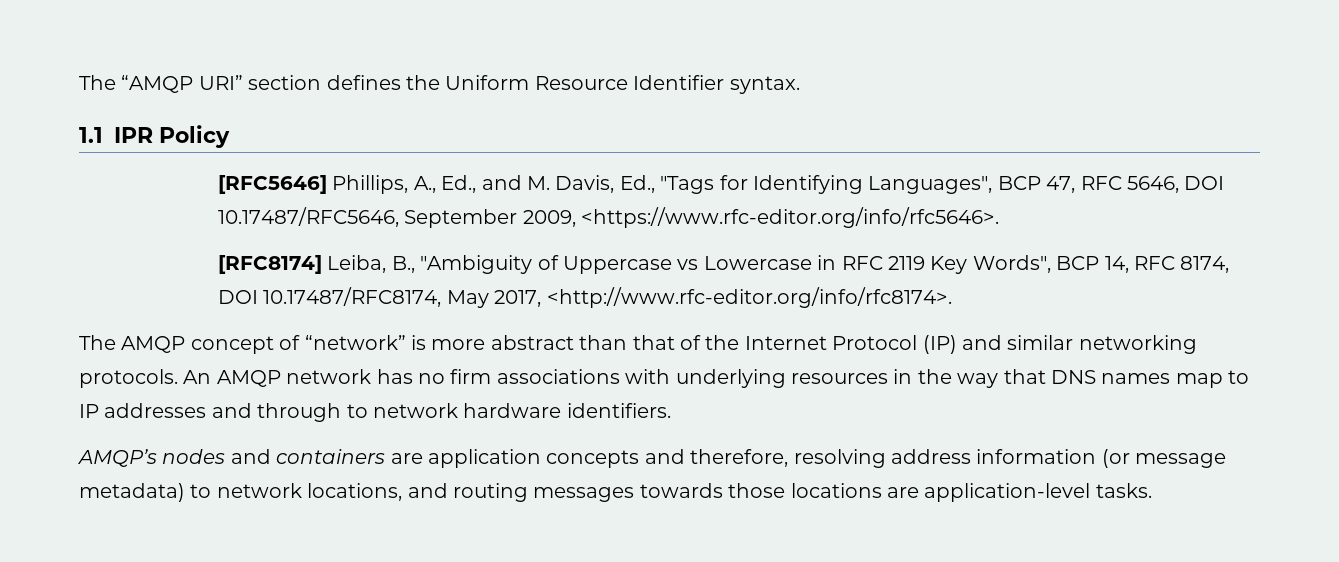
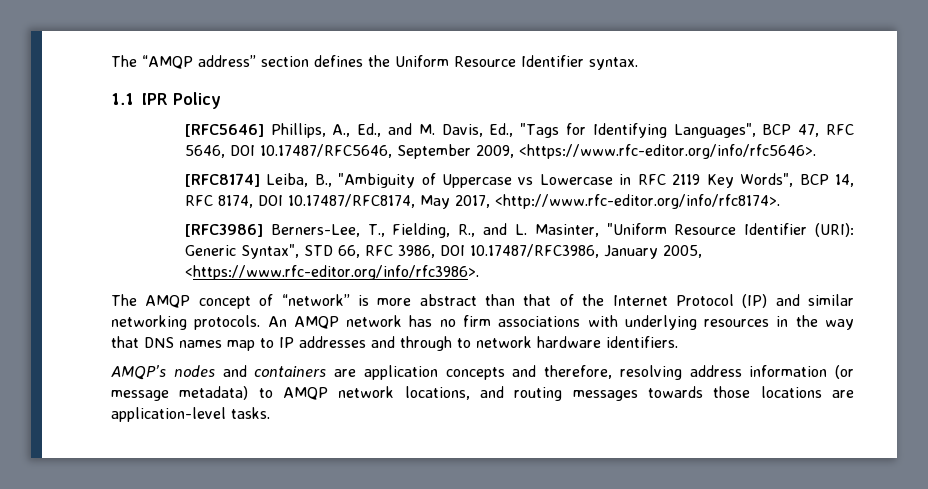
[198,75,243,90] URI” -> [198,55,256,67] address”
(952, 297) none -> [184,223,854,238] [184,244,702,259] [184,265,479,280] // [RFC3986] Berners-Lee, T., Fielding, R., and L. Masinter, "Uniform Resource Identifier (URI): Generic Syntax", STD 66, RFC 3986, DOI 10.17487/RFC3986, January 2005, <https://www.rfc-editor.org/info/rfc3986>.
(212, 491) none -> [283,387,328,400] AMQP

